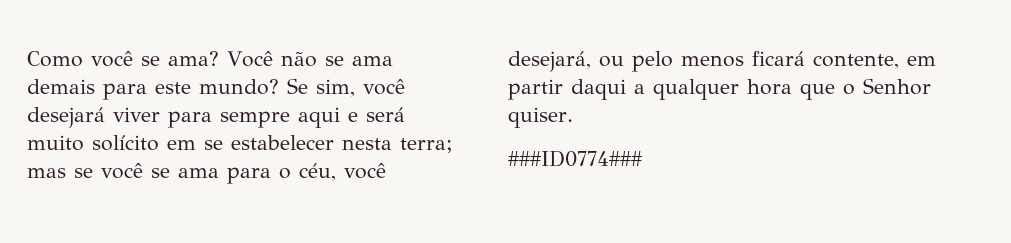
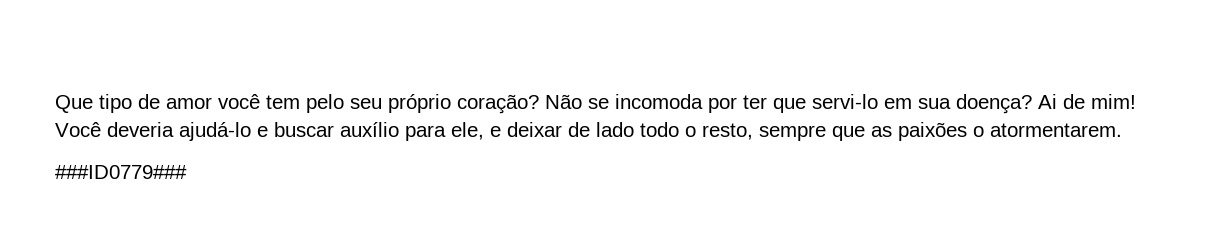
[27,51,393,67] [27,78,405,100] [27,107,405,128] [27,135,453,153] [27,163,386,184] [508,51,936,72] [508,78,931,100] [508,107,573,128] [508,150,643,167] Como você se ama? Você não se ama demais para este mundo? Se sim, você desejará viver para sempre aqui e será muito solícito em se estabelecer nesta terra; mas se você se ama para o céu, você desejará, ou pelo menos ficará contente, em partir daqui a qualquer hora que o Senhor quiser. // ###ID0774### -> [55,94,1136,114] [55,122,1122,141] [55,165,187,179] Que tipo de amor você tem pelo seu próprio coração? Não se incomoda por ter que servi-lo em sua doença? Ai de mim! Você deveria ajudá-lo e buscar auxílio para ele, e deixar de lado todo o resto, sempre que as paixões o atormentarem. // ###ID0779###

